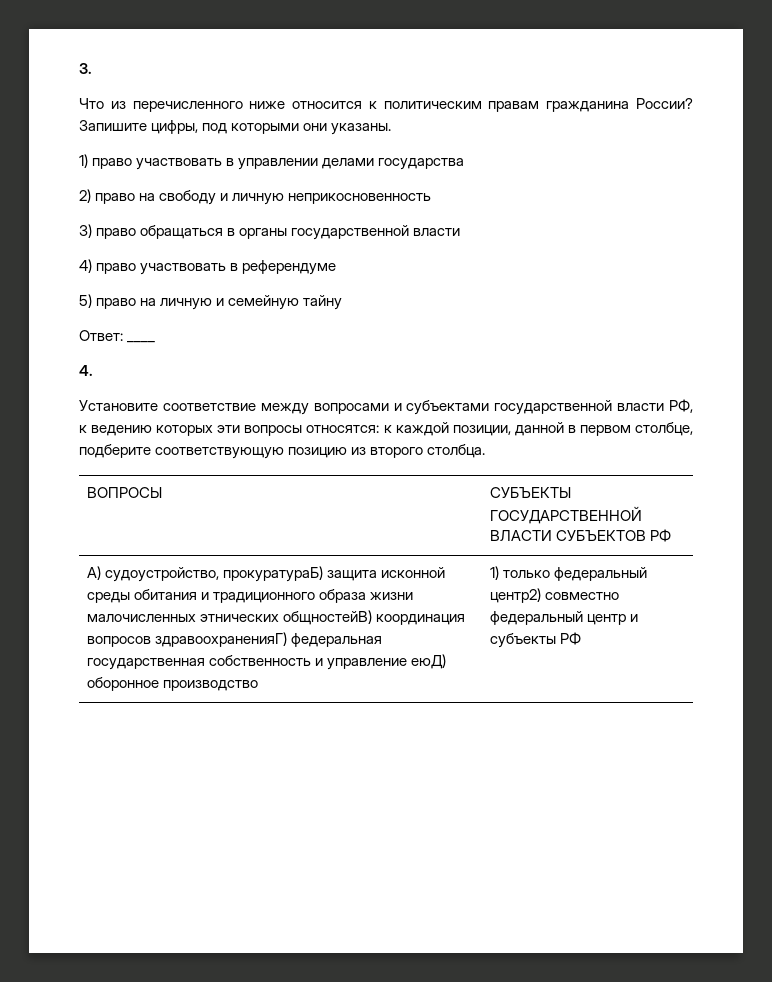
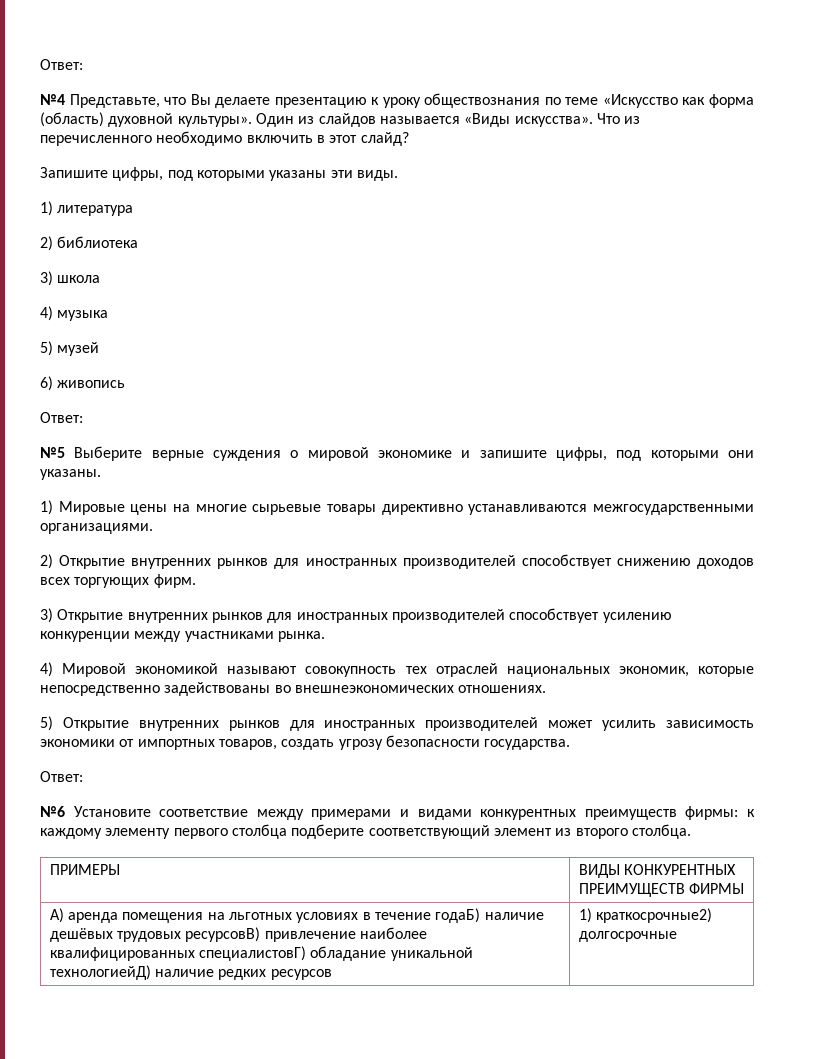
[79,63,92,74] [79,98,693,112] [79,120,392,135] [79,154,465,170] [79,189,432,205] [79,224,461,240] [79,259,337,275] [79,294,343,310] [79,330,123,341] [127,341,156,343] [79,365,93,376] 3. // Что из перечисленного ниже относится к политическим правам гражданина России? Запишите цифры, под которыми они указаны. // 1) право участвовать в управлении делами государства // 2) право на свободу и личную неприкосновенность // 3) право обращаться в органы государственной власти // 4) право участвовать в референдуме // 5) право на личную и семейную тайну // Ответ: ____ // 4. // -> [40,59,83,70] [40,93,755,108] [40,112,641,127] [40,131,409,146] [40,167,398,181] [40,201,134,216] [40,236,139,251] [40,271,101,286] [40,306,109,321] [40,341,100,356] [40,376,126,391] [40,412,83,423] [40,446,755,461] [40,469,101,480] [40,500,754,515] [40,523,153,534] [40,554,754,569] [40,574,196,588] [40,608,672,623] [40,631,325,642] [40,662,754,677] [40,682,547,696] [40,716,755,731] [40,735,571,750] [40,771,83,782] [40,806,65,817] Ответ: // №4 Представьте, что Вы делаете презентацию к уроку обществознания по теме «Искусство как форма (область) духовной культуры». Один из слайдов называется «Виды искусства». Что из перечисленного необходимо включить в этот слайд? // Запишите цифры, под которыми указаны эти виды. // 1) литература // 2) библиотека // 3) школа // 4) музыка // 5) музей // 6) живопись // Ответ: // №5 Выберите верные суждения о мировой экономике и запишите цифры, под которыми они указаны. // 1) Мировые цены на многие сырьевые товары директивно устанавливаются межгосударственными организациями. // 2) Открытие внутренних рынков для иностранных производителей способствует снижению доходов всех торгующих фирм. // 3) Открытие внутренних рынков для иностранных производителей способствует усилению конкуренции между участниками рынка. // 4) Мировой экономикой называют совокупность тех отраслей национальных экономик, которые непосредственно задействованы во внешнеэкономических отношениях. // 5) Открытие внутренних рынков для иностранных производителей может усилить зависимость экономики от импортных товаров, создать угрозу безопасности государства. // Ответ: // №6
[313,399,693,415] [79,422,693,436] [79,444,486,459] [86,487,162,498] [489,487,571,498] [489,506,642,524] [489,529,671,542] [86,566,445,582] [86,589,413,603] [86,610,465,625] [86,632,382,647] [86,654,446,670] [86,677,258,691] [489,566,647,581] [489,588,619,603] [489,611,638,625] [489,632,581,648] вопросами и субъектами государственной власти РФ, к ведению которых эти вопросы относятся: к каждой позиции, данной в первом столбце, подберите соответствующую позицию из второго столбца. // ВОПРОСЫ | СУБЪЕКТЫ ГОСУДАРСТВЕННОЙ ВЛАСТИ СУБЪЕКТОВ РФ // А) судоустройство, прокуратураБ) защита исконной среды обитания и традиционного образа жизни малочисленных этнических общностейВ) координация вопросов здравоохраненияГ) федеральная государственная собственность и управление еюД) оборонное производство | 1) только федеральный центр2) совместно федеральный центр и субъекты РФ -> [311,806,756,820] [40,824,691,839] [49,864,120,875] [578,864,737,878] [578,883,745,897] [49,908,544,923] [49,927,428,942] [49,946,473,961] [49,965,332,980] [578,908,713,923] [578,931,677,942] примерами и видами конкурентных преимуществ фирмы: к каждому элементу первого столбца подберите соответствующий элемент из второго столбца. // ПРИМЕРЫ | ВИДЫ КОНКУРЕНТНЫХ ПРЕИМУЩЕСТВ ФИРМЫ // A) аренда помещения на льготных условиях в течение годаБ) наличие дешёвых трудовых ресурсовB) привлечение наиболее квалифицированных специалистовГ) обладание уникальной технологиейД) наличие редких ресурсов | 1) краткосрочные2) долгосрочные

